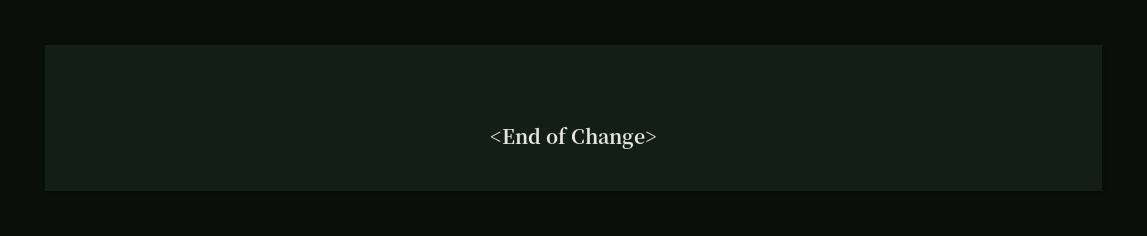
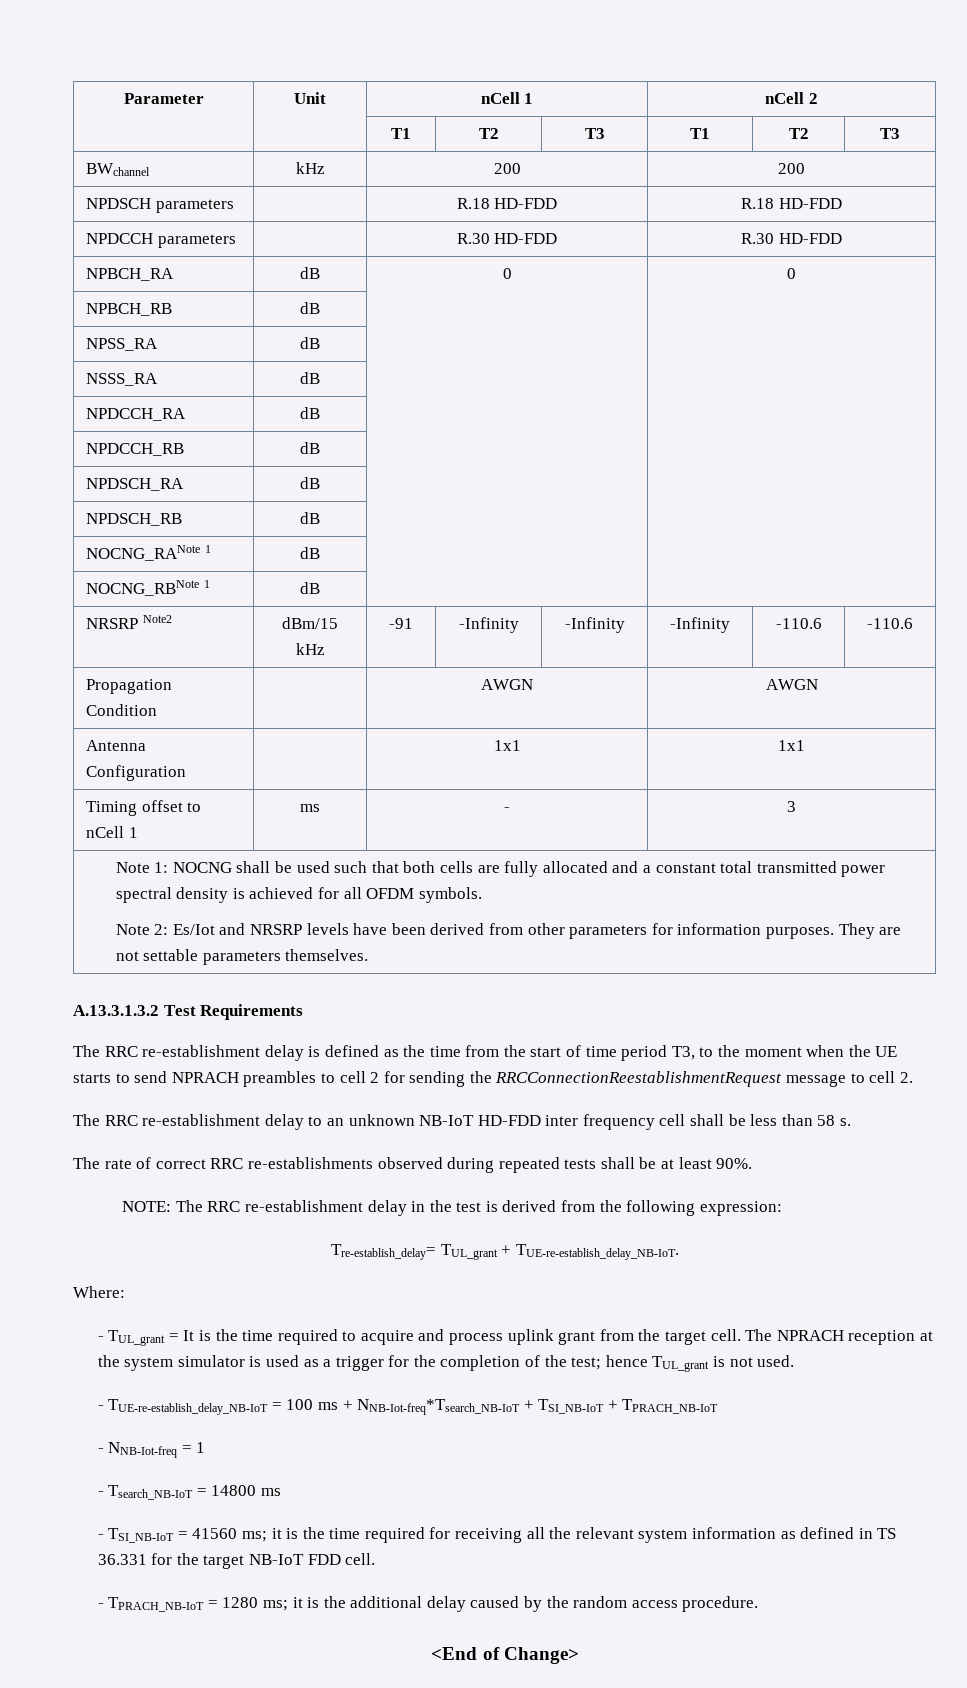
(489, 135) none -> [123,93,204,104] [294,92,326,104] [480,92,534,104] [765,92,818,104] [391,128,411,139] [478,128,499,139] [584,128,605,139] [690,128,710,139] [788,128,809,139] [880,128,900,139] [86,163,151,176] [295,162,325,174] [493,163,521,174] [778,163,805,174] [86,198,234,213] [456,198,558,209] [741,198,842,209] [86,233,236,248] [456,233,558,244] [741,233,842,244] [86,268,175,281] [300,267,320,279] [502,268,512,279] [787,268,796,279] [86,303,173,316] [300,302,320,314] [86,338,159,351] [300,337,320,349] [86,373,159,386] [300,372,320,384] [86,408,187,421] [300,407,320,419] [86,443,185,456] [300,442,320,454] [86,478,185,491] [300,477,320,489] [86,513,183,526] [300,512,320,524] [86,545,211,561] [300,547,320,559] [86,580,210,596] [300,582,320,594] [86,615,172,629] [282,617,338,629] [295,643,325,655] [389,618,413,629] [458,617,519,633] [564,617,625,633] [670,617,730,633] [775,618,822,629] [867,618,913,629] [86,679,173,694] [86,704,158,716] [481,679,533,690] [765,679,818,690] [86,740,147,751] [86,765,187,781] [493,740,521,751] [778,740,805,751] [86,800,202,816] [86,826,138,838] [300,804,320,812] [504,807,510,812] [787,801,796,812] [115,861,886,877] [115,887,482,903] [115,923,902,939] [115,949,369,965] [73,1004,304,1020] [73,1045,898,1061] [73,1071,913,1087] [73,1114,852,1130] [73,1157,753,1173] [122,1200,782,1216] [331,1244,679,1260] [73,1286,125,1298] [97,1329,933,1346] [97,1355,795,1372] [97,1399,719,1415] [97,1442,206,1458] [97,1485,281,1500] [97,1527,897,1543] [97,1553,376,1569] [97,1596,759,1612] Parameter | Unit | nCell 1 | nCell 2 // | | T1 | T2 | T3 | T1 | T2 | T3 // BWchannel | kHz | 200 | 200 // NPDSCH parameters | | R.18 HD-FDD | R.18 HD-FDD // NPDCCH parameters | | R.30 HD-FDD | R.30 HD-FDD // NPBCH_RA | dB | 0 | 0 // NPBCH_RB | dB | | // NPSS_RA | dB | | // NSSS_RA | dB | | // NPDCCH_RA | dB | | // NPDCCH_RB | dB | | // NPDSCH_RA | dB | | // NPDSCH_RB | dB | | // NOCNG_RANote 1 | dB | | // NOCNG_RBNote 1 | dB | | // NRSRP Note2 | dBm/15 kHz | -91 | -Infinity | -Infinity | -Infinity | -110.6 | -110.6 // Propagation Condition | | AWGN | AWGN // Antenna Configuration | | 1x1 | 1x1 // Timing offset to nCell 1 | ms | - | 3 // Note 1: NOCNG shall be used such that both cells are fully allocated and a constant total transmitted power spectral density is achieved for all OFDM symbols. // Note 2: Es/Iot and NRSRP levels have been derived from other parameters for information purposes. They are not settable parameters themselves. // A.13.3.1.3.2 Test Requirements // The RRC re-establishment delay is defined as the time from the start of time period T3, to the moment when the UE starts to send NPRACH preambles to cell 2 for sending the RRCConnectionReestablishmentRequest message to cell 2. // The RRC re-establishment delay to an unknown NB-IoT HD-FDD inter frequency cell shall be less than 58 s. // The rate of correct RRC re-establishments observed during repeated tests shall be at least 90%. // NOTE: The RRC re-establishment delay in the test is derived from the following expression: // Tre-establish_delay= TUL_grant + TUE-re-establish_delay_NB-IoT. // Where: // - TUL_grant = It is the time required to acquire and process uplink grant from the target cell. The NPRACH reception at the system simulator is used as a trigger for the completion of the test; hence TUL_grant is not used. // - TUE-re-establish_delay_NB-IoT = 100 ms + NNB-Iot-freq*Tsearch_NB-IoT + TSI_NB-IoT + TPRACH_NB-IoT // - NNB-Iot-freq = 1 // - Tsearch_NB-IoT = 14800 ms // - TSI_NB-IoT = 41560 ms; it is the time required for receiving all the relevant system information as defined in TS 36.331 for the target NB-IoT FDD cell. // - TPRACH_NB-IoT = 1280 ms; it is the additional delay caused by the random access procedure. //

